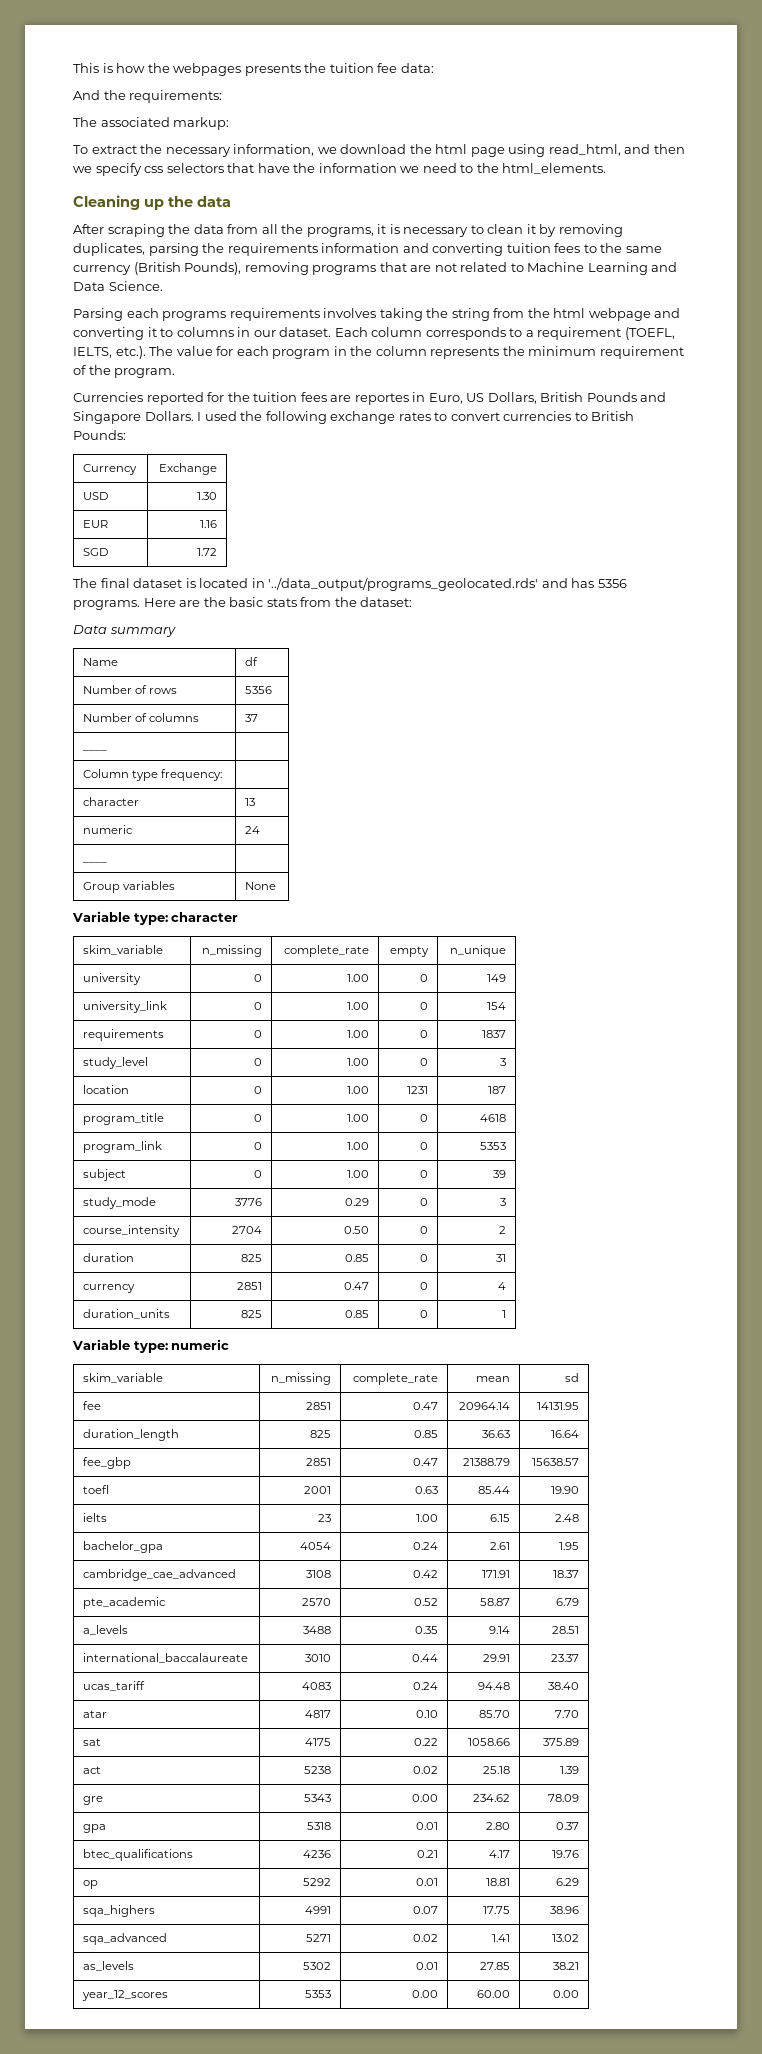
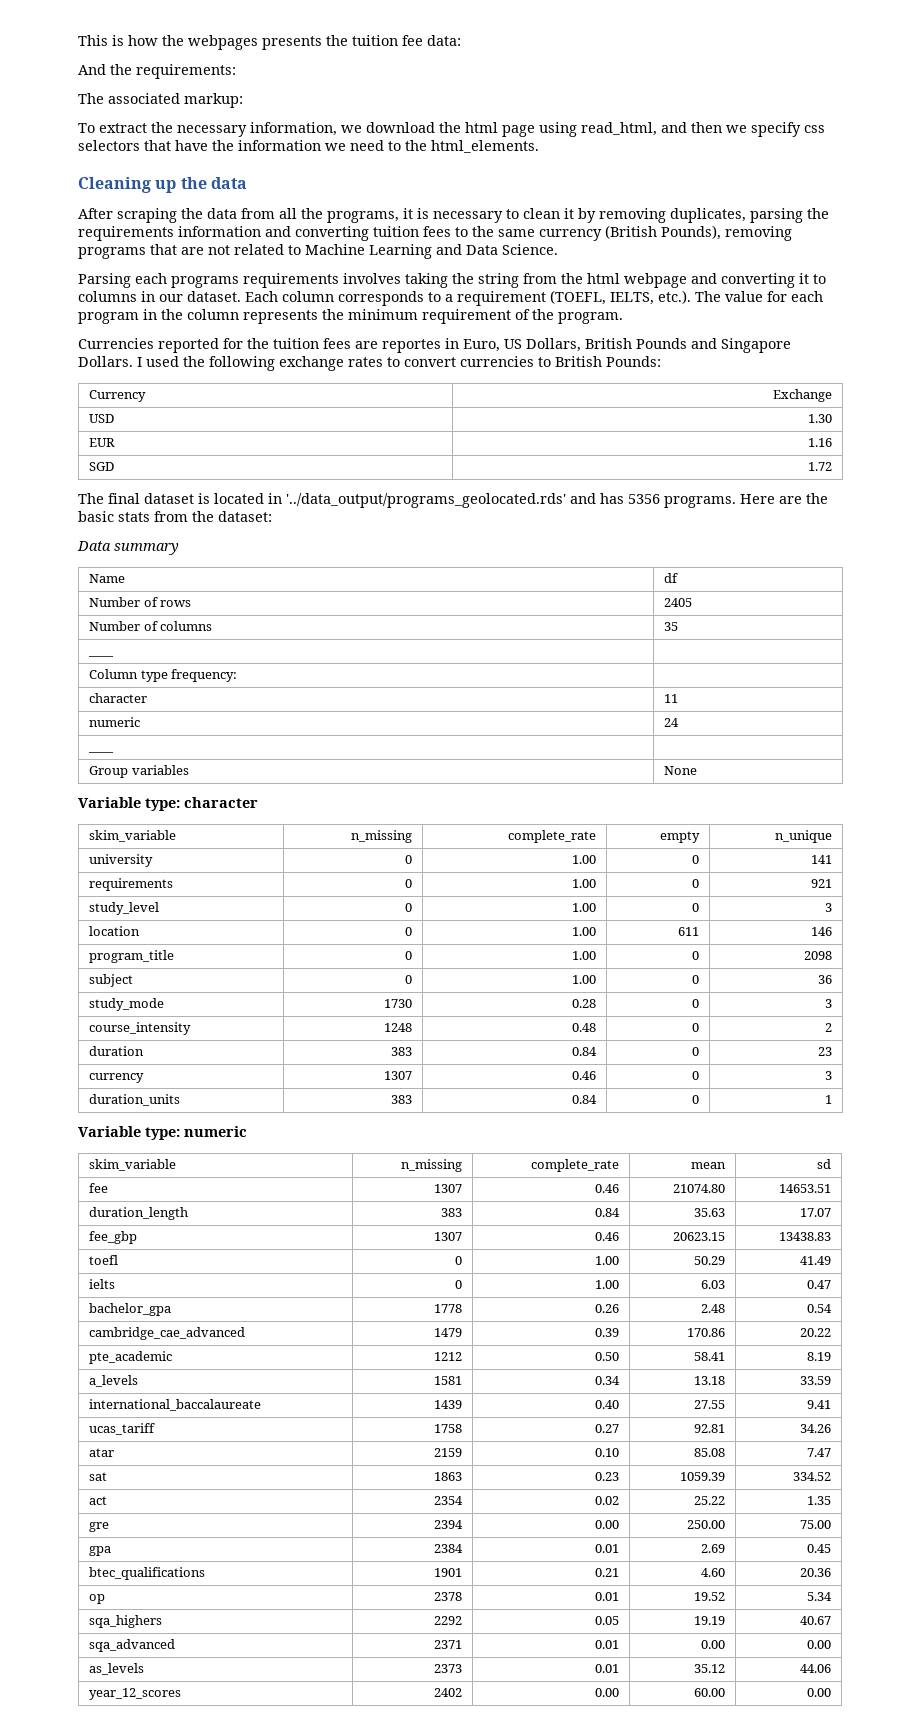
[245,686,273,694] 5356 -> [664,598,693,607] 2405
[245,714,259,722] 37 -> [664,622,679,631] 35
[245,798,256,806] 13 -> [664,694,679,703] 11
[486,974,506,982] [83,1001,168,1013] [253,1002,262,1010] [346,1002,369,1010] [419,1002,428,1010] [486,1002,506,1010] 149 // university_link | 0 | 1.00 | 0 | 154 -> [810,855,832,864] 141
[481,1030,506,1038] 1837 -> [810,879,832,888] 921
[406,1086,428,1094] [487,1086,506,1094] 1231 | 187 -> [677,927,699,936] [810,927,832,936] 611 | 146
[479,1114,506,1122] [83,1141,163,1153] [253,1142,262,1150] [346,1142,369,1150] [419,1142,428,1150] [479,1142,506,1150] 4618 // program_link | 0 | 1.00 | 0 | 5353 -> [803,951,832,960] 2098
[492,1170,506,1178] 39 -> [817,975,832,984] 36
[234,1198,262,1206] [344,1198,369,1206] 3776 | 0.29 -> [383,999,412,1008] [571,999,596,1008] 1730 | 0.28
[231,1226,262,1234] [343,1226,369,1234] 2704 | 0.50 -> [383,1023,412,1032] [571,1023,596,1032] 1248 | 0.48
[240,1254,262,1262] [344,1254,369,1262] [419,1254,428,1262] [495,1254,506,1262] 825 | 0.85 | 0 | 31 -> [390,1047,412,1056] [571,1047,597,1056] [691,1047,699,1056] [817,1047,832,1056] 383 | 0.84 | 0 | 23
[236,1282,262,1290] [343,1282,369,1290] [419,1282,428,1290] [497,1282,506,1290] 2851 | 0.47 | 0 | 4 -> [383,1071,412,1080] [571,1071,596,1080] [691,1071,699,1080] [824,1071,832,1080] 1307 | 0.46 | 0 | 3
[240,1310,262,1318] [344,1310,369,1318] 825 | 0.85 -> [390,1095,412,1104] [571,1095,597,1104] 383 | 0.84
[305,1402,331,1410] [412,1402,438,1410] [458,1402,510,1410] [536,1402,579,1410] [83,1429,180,1441] [309,1430,331,1438] [413,1430,438,1438] [481,1430,510,1438] [550,1430,579,1438] [83,1457,132,1469] [305,1458,331,1466] [412,1458,438,1466] [462,1458,510,1466] [531,1458,579,1466] [83,1485,110,1494] [303,1486,331,1494] [414,1486,438,1494] [477,1486,510,1494] [550,1486,579,1494] 2851 | 0.47 | 20964.14 | 14131.95 // duration_length | 825 | 0.85 | 36.63 | 16.64 // fee_gbp | 2851 | 0.47 | 21388.79 | 15638.57 // toefl | 2001 | 0.63 | 85.44 | 19.90 -> [433,1184,462,1193] [594,1184,619,1193] [672,1184,725,1193] [778,1184,831,1193] [89,1207,189,1220] [440,1208,462,1217] [594,1208,620,1217] [693,1208,725,1217] [799,1208,831,1217] [89,1231,138,1244] [433,1232,462,1241] [594,1232,619,1241] [672,1232,725,1241] [778,1232,831,1241] [89,1255,119,1265] [454,1256,462,1265] [594,1256,619,1265] [693,1256,725,1265] [799,1256,831,1265] 1307 | 0.46 | 21074.80 | 14653.51 // duration_length | 383 | 0.84 | 35.63 | 17.07 // fee_gbp | 1307 | 0.46 | 20623.15 | 13438.83 // toefl | 0 | 1.00 | 50.29 | 41.49
[317,1514,331,1522] [415,1514,438,1522] [489,1514,510,1522] [554,1514,579,1522] 23 | 1.00 | 6.15 | 2.48 -> [454,1280,462,1289] [594,1280,619,1289] [700,1280,725,1289] [806,1280,831,1289] 0 | 1.00 | 6.03 | 0.47
[299,1542,331,1550] [412,1542,438,1550] [489,1542,510,1550] [558,1542,579,1550] [83,1569,237,1581] [305,1570,331,1578] [412,1570,438,1578] [481,1570,510,1578] [552,1570,579,1578] [83,1597,167,1609] [301,1598,331,1606] [413,1598,438,1606] [479,1598,510,1606] [555,1598,579,1606] [83,1625,129,1635] [302,1626,331,1634] [414,1626,438,1634] [488,1626,510,1634] [551,1626,579,1634] [83,1653,249,1663] [304,1654,331,1662] [411,1654,438,1662] [482,1654,510,1662] [550,1654,579,1662] [83,1681,146,1691] [301,1682,331,1690] [412,1682,438,1690] [477,1682,510,1690] [547,1682,579,1690] 4054 | 0.24 | 2.61 | 1.95 // cambridge_cae_advanced | 3108 | 0.42 | 171.91 | 18.37 // pte_academic | 2570 | 0.52 | 58.87 | 6.79 // a_levels | 3488 | 0.35 | 9.14 | 28.51 // international_baccalaureate | 3010 | 0.44 | 29.91 | 23.37 // ucas_tariff | 4083 | 0.24 | 94.48 | 38.40 -> [433,1304,462,1313] [594,1304,619,1313] [700,1304,725,1313] [806,1304,832,1313] [89,1327,246,1340] [433,1328,462,1337] [594,1328,619,1337] [686,1328,725,1337] [799,1328,831,1337] [89,1351,173,1364] [433,1352,462,1361] [594,1352,619,1361] [693,1352,725,1361] [806,1352,831,1361] [89,1375,139,1387] [433,1376,462,1385] [594,1376,620,1385] [693,1376,725,1385] [799,1376,831,1385] [89,1399,262,1411] [433,1400,462,1409] [594,1400,619,1409] [693,1400,725,1409] [806,1400,831,1409] [89,1423,156,1435] [433,1424,462,1433] [594,1424,619,1433] [693,1424,725,1433] [799,1424,831,1433] 1778 | 0.26 | 2.48 | 0.54 // cambridge_cae_advanced | 1479 | 0.39 | 170.86 | 20.22 // pte_academic | 1212 | 0.50 | 58.41 | 8.19 // a_levels | 1581 | 0.34 | 13.18 | 33.59 // international_baccalaureate | 1439 | 0.40 | 27.55 | 9.41 // ucas_tariff | 1758 | 0.27 | 92.81 | 34.26
[304,1710,331,1718] 4817 -> [433,1448,462,1457] 2159
[478,1710,510,1718] [554,1710,579,1718] 85.70 | 7.70 -> [693,1448,725,1457] [806,1448,831,1457] 85.08 | 7.47
[304,1738,331,1746] [413,1738,438,1746] [467,1738,510,1746] [542,1738,579,1746] 4175 | 0.22 | 1058.66 | 375.89 -> [433,1472,462,1481] [594,1472,619,1481] [679,1472,725,1481] [792,1472,831,1481] 1863 | 0.23 | 1059.39 | 334.52
[303,1766,331,1774] [412,1766,438,1774] [482,1766,510,1774] [559,1766,579,1774] 5238 | 0.02 | 25.18 | 1.39 -> [433,1496,463,1505] [594,1496,619,1505] [693,1496,725,1505] [806,1496,831,1505] 2354 | 0.02 | 25.22 | 1.35
[303,1794,331,1802] [411,1794,438,1802] [472,1794,510,1802] [547,1794,579,1802] 5343 | 0.00 | 234.62 | 78.09 -> [433,1520,463,1529] [594,1520,619,1529] [686,1520,725,1529] [799,1520,831,1529] 2394 | 0.00 | 250.00 | 75.00
[306,1822,331,1830] [415,1822,438,1830] [485,1822,510,1830] [555,1822,579,1830] 5318 | 0.01 | 2.80 | 0.37 -> [433,1544,463,1553] [594,1544,619,1553] [700,1544,725,1553] [806,1544,831,1553] 2384 | 0.01 | 2.69 | 0.45
[302,1850,331,1858] 4236 -> [433,1568,462,1577] 1901
[488,1850,510,1858] [551,1850,579,1858] 4.17 | 19.76 -> [700,1568,725,1577] [799,1568,831,1577] 4.60 | 20.36
[302,1878,331,1886] [415,1878,438,1886] [485,1878,510,1886] [555,1878,579,1886] 5292 | 0.01 | 18.81 | 6.29 -> [433,1592,462,1601] [594,1592,619,1601] [693,1592,725,1601] [806,1592,832,1601] 2378 | 0.01 | 19.52 | 5.34
[304,1906,331,1914] [412,1906,438,1914] [482,1906,510,1914] [549,1906,579,1914] [83,1933,168,1945] [305,1934,331,1942] [412,1934,438,1942] [491,1934,510,1942] [551,1934,579,1942] 4991 | 0.07 | 17.75 | 38.96 // sqa_advanced | 5271 | 0.02 | 1.41 | 13.02 -> [433,1616,462,1625] [594,1616,619,1625] [693,1616,725,1625] [799,1616,831,1625] [89,1639,176,1652] [433,1640,462,1649] [594,1640,619,1649] [700,1640,725,1649] [806,1640,831,1649] 2292 | 0.05 | 19.19 | 40.67 // sqa_advanced | 2371 | 0.01 | 0.00 | 0.00
[302,1962,331,1970] [415,1962,438,1970] [479,1962,510,1970] [552,1962,579,1970] 5302 | 0.01 | 27.85 | 38.21 -> [433,1664,462,1673] [594,1664,619,1673] [693,1664,725,1673] [799,1664,831,1673] 2373 | 0.01 | 35.12 | 44.06
[304,1990,331,1998] 5353 -> [433,1688,462,1697] 2402

